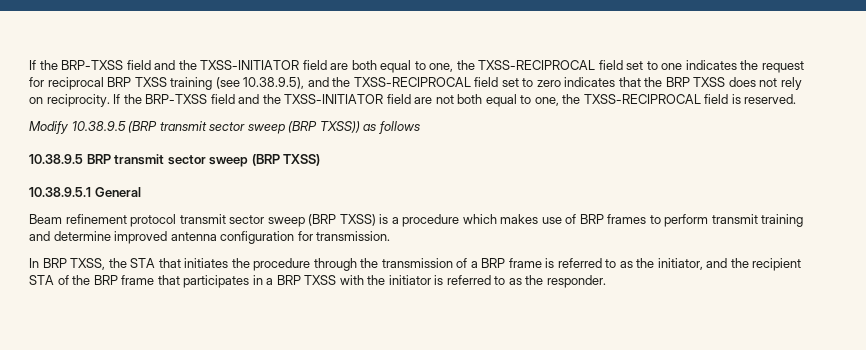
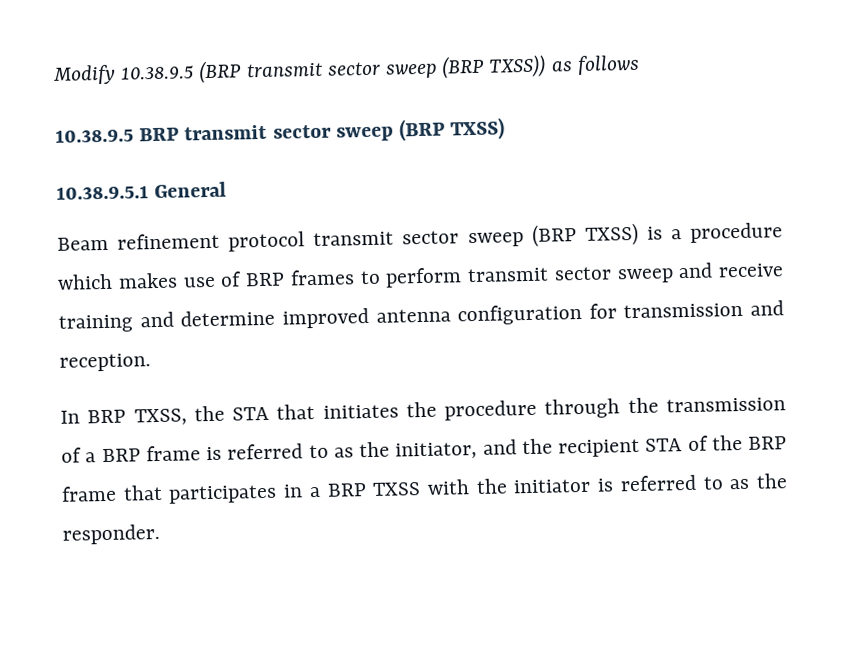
[29,60,804,73] [29,77,802,90] [29,94,797,107] If the BRP-TXSS field and the TXSS-INITIATOR field are both equal to one, the TXSS-RECIPROCAL field set to one indicates the request for reciprocal BRP TXSS training (see 10.38.9.5), and the TXSS-RECIPROCAL field set to zero indicates that the BRP TXSS does not rely on reciprocity. If the BRP-TXSS field and the TXSS-INITIATOR field are not both equal to one, the TXSS-RECIPROCAL field is reserved. // -> (52, 74) none
(758, 219) none -> [553,262,784,284] sector sweep and receive
[316,231,391,241] transmission. -> [623,300,784,319] [59,353,151,372] transmission and reception.

